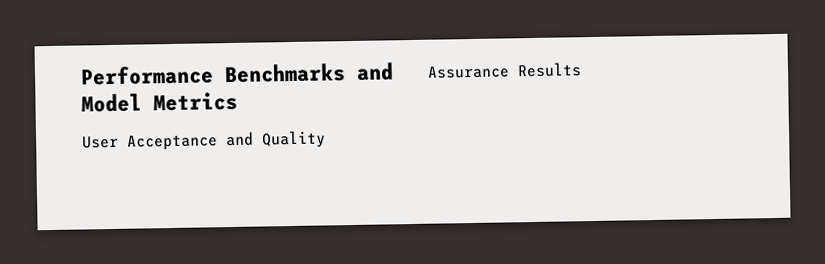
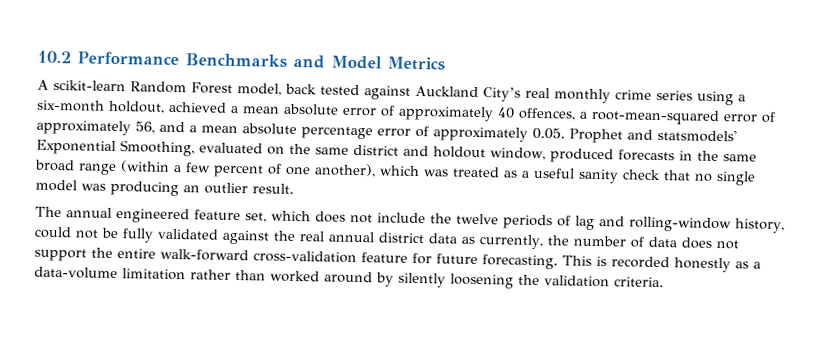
(80, 75) none -> [37,50,71,64] 10.2
[82,130,326,151] [427,62,582,79] User Acceptance and Quality Assurance Results -> [37,79,746,106] [36,99,776,126] [36,119,737,144] [36,139,757,164] [34,159,756,186] [35,179,294,197] [35,206,785,234] [34,226,739,250] [34,247,761,273] [34,266,664,289] A scikit-learn Random Forest model, back tested against Auckland City’s real monthly crime series using a six-month holdout, achieved a mean absolute error of approximately 40 offences, a root-mean-squared error of approximately 56, and a mean absolute percentage error of approximately 0.05. Prophet and statsmodels' Exponential Smoothing, evaluated on the same district and holdout window, produced forecasts in the same broad range (within a few percent of one another), which was treated as a useful sanity check that no single model was producing an outlier result. // The annual engineered feature set, which does not include the twelve periods of lag and rolling-window history, could not be fully validated against the real annual district data as currently, the number of data does not support the entire walk-forward cross-validation feature for future forecasting. This is recorded honestly as a data-volume limitation rather than worked around by silently loosening the validation criteria.

